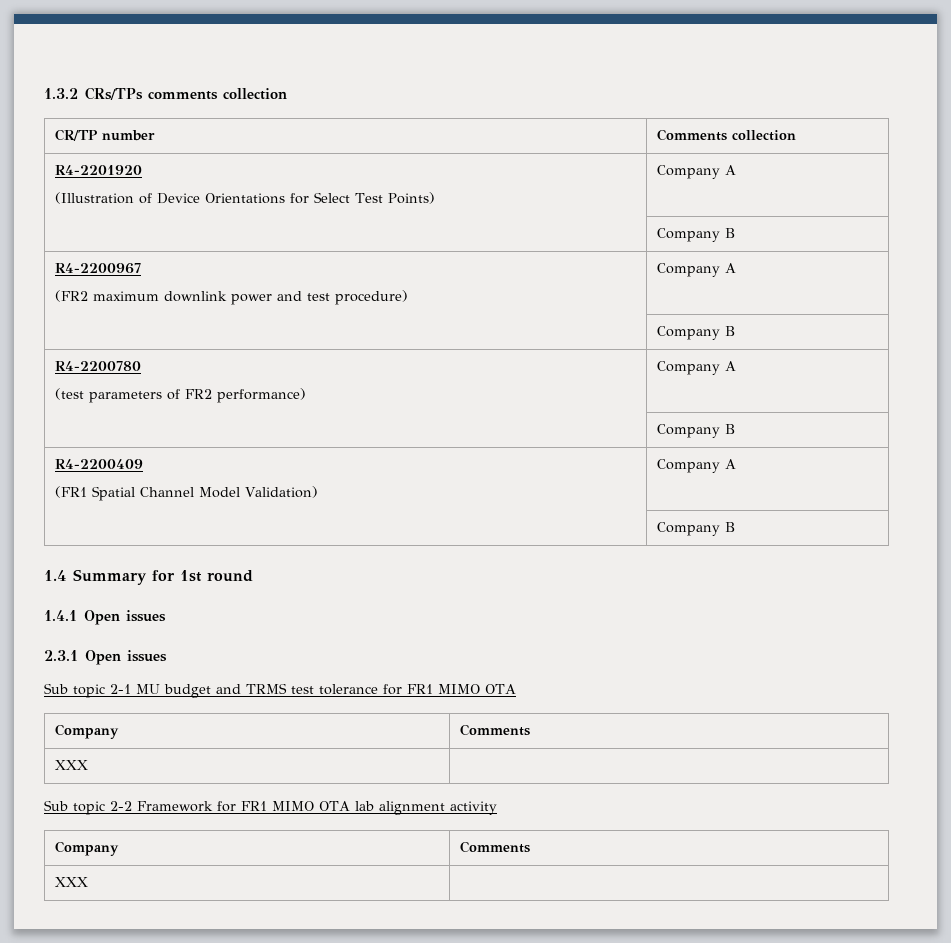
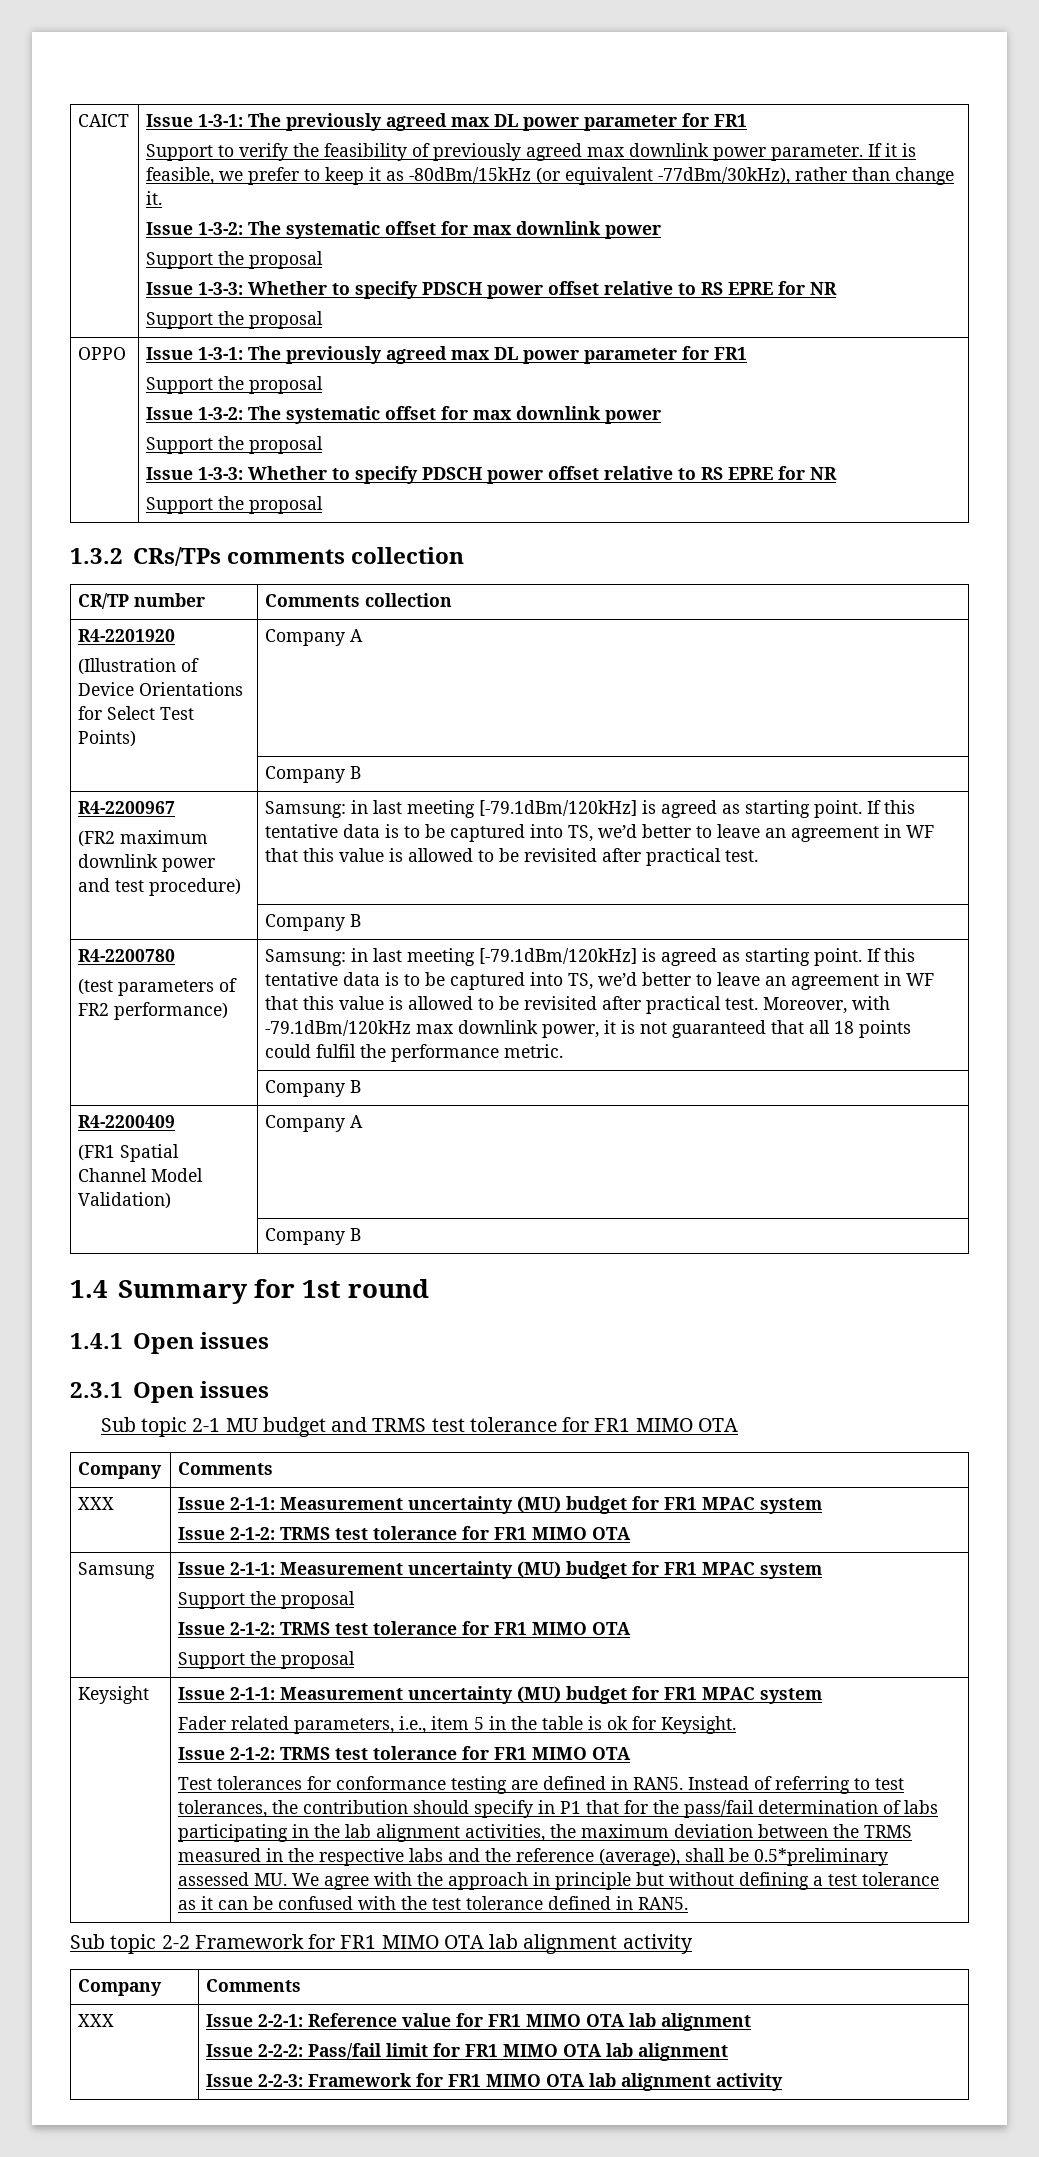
(44, 93) none -> [78,114,130,127] [146,113,748,131] [146,143,917,161] [146,167,955,185] [146,191,163,205] [146,221,662,239] [146,251,324,269] [146,281,838,299] [146,311,324,329] [78,347,127,360] [146,346,748,364] [146,376,324,394] [146,406,662,424] [146,436,324,454] [146,466,838,484] [146,496,324,514] CAICT | Issue 1-3-1: The previously agreed max DL power parameter for FR1 // Support to verify the feasibility of previously agreed max downlink power parameter. If it is feasible, we prefer to keep it as -80dBm/15kHz (or equivalent -77dBm/30kHz), rather than change it. // Issue 1-3-2: The systematic offset for max downlink power // Support the proposal // Issue 1-3-3: Whether to specify PDSCH power offset relative to RS EPRE for NR // Support the proposal // OPPO | Issue 1-3-1: The previously agreed max DL power parameter for FR1 // Support the proposal // Issue 1-3-2: The systematic offset for max downlink power // Support the proposal // Issue 1-3-3: Whether to specify PDSCH power offset relative to RS EPRE for NR // Support the proposal //
[656,263,736,277] Company A -> [265,800,916,818] [265,824,935,842] [265,848,759,866] Samsung: in last meeting [-79.1dBm/120kHz] is agreed as starting point. If this tentative data is to be captured into TS, we’d better to leave an agreement in WF that this value is allowed to be revisited after practical test.
[656,361,736,375] Company A -> [265,948,916,966] [265,972,935,990] [265,996,891,1014] [265,1020,912,1038] [265,1044,564,1062] Samsung: in last meeting [-79.1dBm/120kHz] is agreed as starting point. If this tentative data is to be captured into TS, we’d better to leave an agreement in WF that this value is allowed to be revisited after practical test. Moreover, with -79.1dBm/120kHz max downlink power, it is not guaranteed that all 18 points could fulfil the performance metric.
(88, 765) none -> [178,1496,823,1514] [178,1526,632,1540] [78,1562,156,1579] [178,1561,823,1579] [178,1591,356,1609] [178,1621,632,1635] [178,1651,356,1669] [78,1686,150,1704] [178,1686,823,1704] [178,1716,737,1734] [178,1746,632,1760] [178,1776,905,1794] [178,1800,939,1818] [178,1824,913,1842] [178,1848,889,1866] [178,1872,940,1890] [178,1896,689,1910] Issue 2-1-1: Measurement uncertainty (MU) budget for FR1 MPAC system // Issue 2-1-2: TRMS test tolerance for FR1 MIMO OTA // Samsung | Issue 2-1-1: Measurement uncertainty (MU) budget for FR1 MPAC system // Support the proposal // Issue 2-1-2: TRMS test tolerance for FR1 MIMO OTA // Support the proposal // Keysight | Issue 2-1-1: Measurement uncertainty (MU) budget for FR1 MPAC system // Fader related parameters, i.e., item 5 in the table is ok for Keysight. // Issue 2-1-2: TRMS test tolerance for FR1 MIMO OTA // Test tolerances for conformance testing are defined in RAN5. Instead of referring to test tolerances, the contribution should specify in P1 that for the pass/fail determination of labs participating in the lab alignment activities, the maximum deviation between the TRMS measured in the respective labs and the reference (average), shall be 0.5*preliminary assessed MU. We agree with the approach in principle but without defining a test tolerance as it can be confused with the test tolerance defined in RAN5.
(88, 882) none -> [206,2013,752,2031] [206,2043,729,2061] [206,2073,784,2091] Issue 2-2-1: Reference value for FR1 MIMO OTA lab alignment // Issue 2-2-2: Pass/fail limit for FR1 MIMO OTA lab alignment // Issue 2-2-3: Framework for FR1 MIMO OTA lab alignment activity

